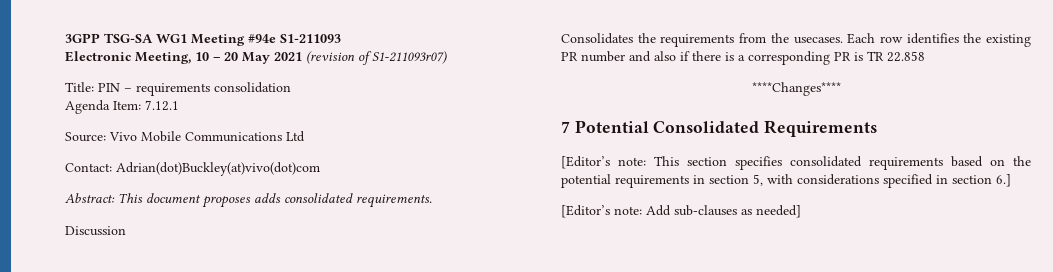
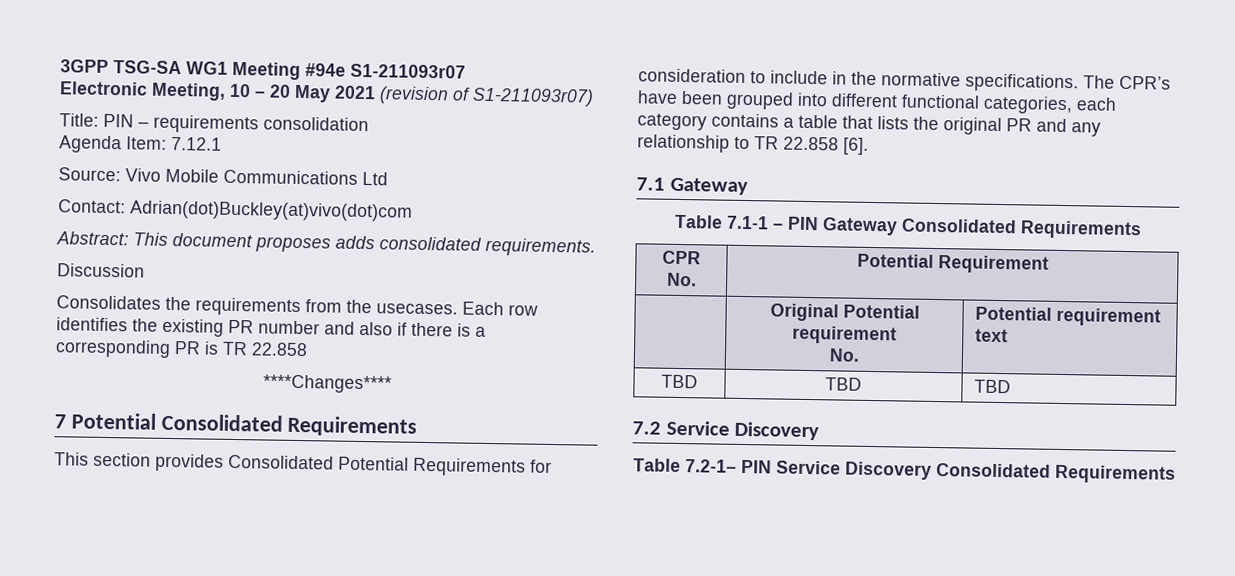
[280,34,341,43] S1-211093 -> [350,63,466,79] S1-211093r07
[561,156,1031,170] [561,174,1011,188] [561,205,801,218] [Editor’s note: This section specifies consolidated requirements based on the potential requirements in section 5, with considerations specified in section 6.] // [Editor’s note: Add sub-clauses as needed] -> [54,452,552,477] [638,68,1171,93] [637,90,1117,115] [637,113,1101,137] [637,134,869,155] [636,177,748,196] [673,214,1142,240] [662,250,701,265] [666,272,697,287] [856,253,1049,274] [769,303,920,322] [792,325,897,345] [828,348,860,362] [975,306,1162,327] [975,328,1009,343] [661,374,698,389] [825,377,862,391] [974,379,1012,394] [632,420,820,441] [632,458,1176,484] This section provides Consolidated Potential Requirements for consideration to include in the normative specifications. The CPR’s have been grouped into different functional categories, each category contains a table that lists the original PR and any relationship to TR 22.858 [6]. // 7.1 Gateway // Table 7.1-1 – PIN Gateway Consolidated Requirements // CPR No. | Potential Requirement // | Original Potential requirement // No. | Potential requirement text // TBD | TBD | TBD // 7.2 Service Discovery // Table 7.2-1– PIN Service Discovery Consolidated Requirements

